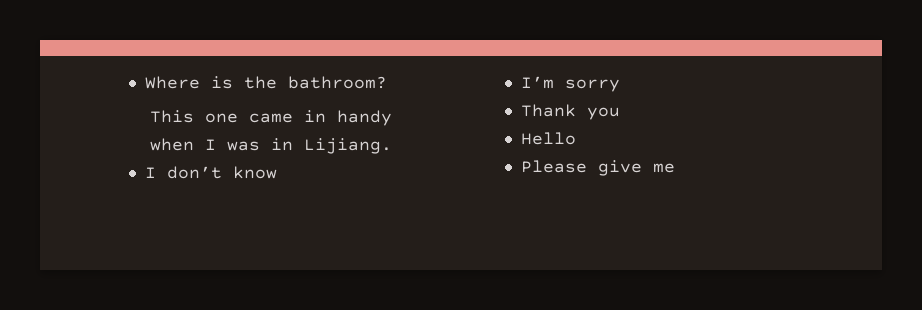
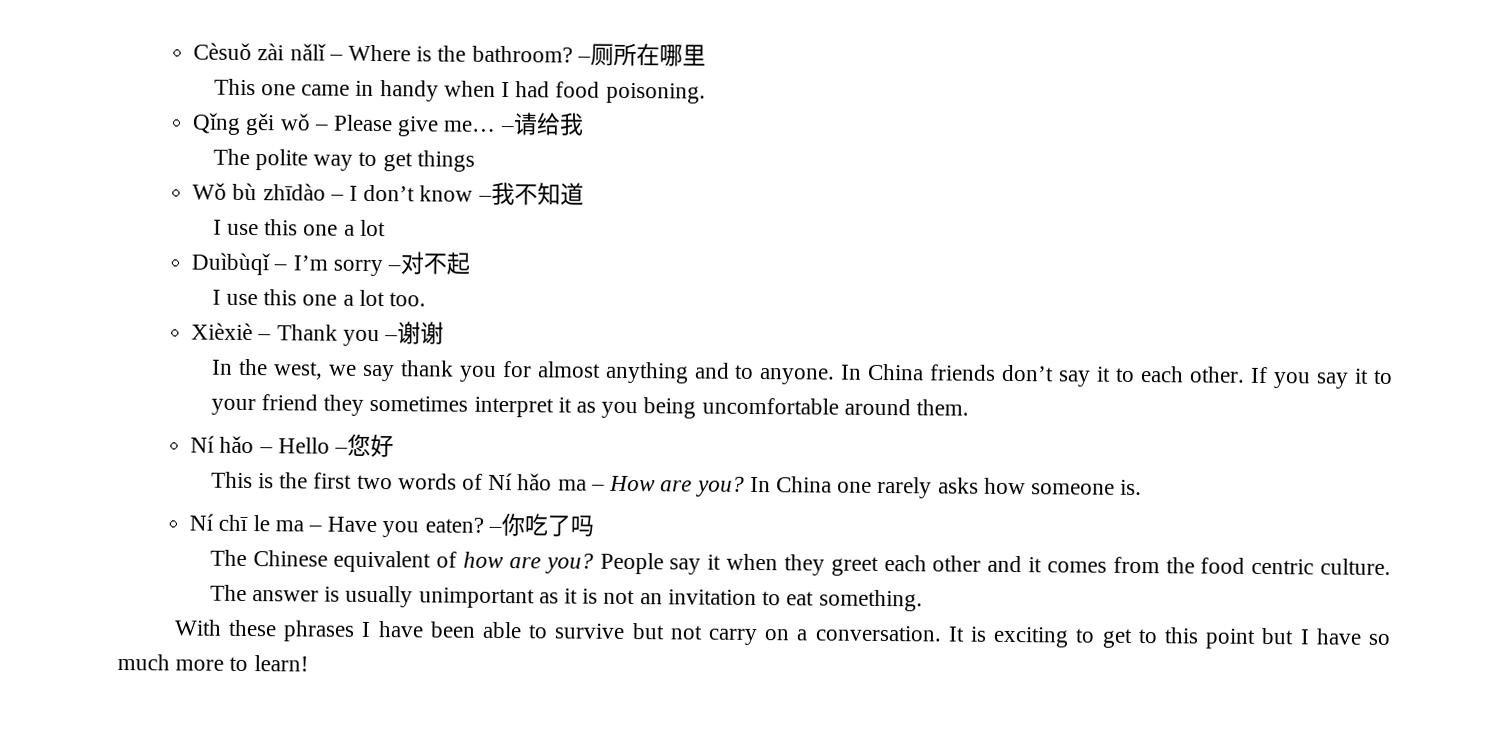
(145, 82) none -> [193,42,343,61] Cèsuǒ zài nǎlǐ –
(388, 82) none -> [576,42,706,67] –厕所在哪里
[227,138,393,154] [145,166,278,179] [521,76,621,92] [521,104,621,120] [521,132,577,145] [521,160,676,176] was in Lijiang. // I don’t know // I’m sorry // Thank you // Hello // Please give me -> [515,81,706,104] [192,112,584,137] [212,148,475,172] [192,181,584,206] [212,219,386,237] [191,251,471,277] [211,289,427,307] [191,321,445,347] [211,358,1393,389] [210,394,970,419] [190,433,395,458] [210,471,1143,499] [189,513,594,538] [209,549,1391,576] [209,584,923,612] [173,619,1391,649] [117,653,309,672] had food poisoning. // Qǐng gěi wǒ – Please give me… –请给我 // The polite way to get things // Wǒ bù zhīdào – I don’t know –我不知道 // I use this one a lot // Duìbùqǐ – I’m sorry –对不起 // I use this one a lot too. // Xièxiè – Thank you –谢谢 // In the west, we say thank you for almost anything and to anyone. In China friends don’t say it to each other. If you say it to your friend they sometimes interpret it as you being uncomfortable around them. // Ní hǎo – Hello –您好 // This is the first two words of Ní hǎo ma – How are you? In China one rarely asks how someone is. // Ní chī le ma – Have you eaten? –你吃了吗 // The Chinese equivalent of how are you? People say it when they greet each other and it comes from the food centric culture. The answer is usually unimportant as it is not an invitation to eat something. // With these phrases I have been able to survive but not carry on a conversation. It is exciting to get to this point but I have so much more to learn!

